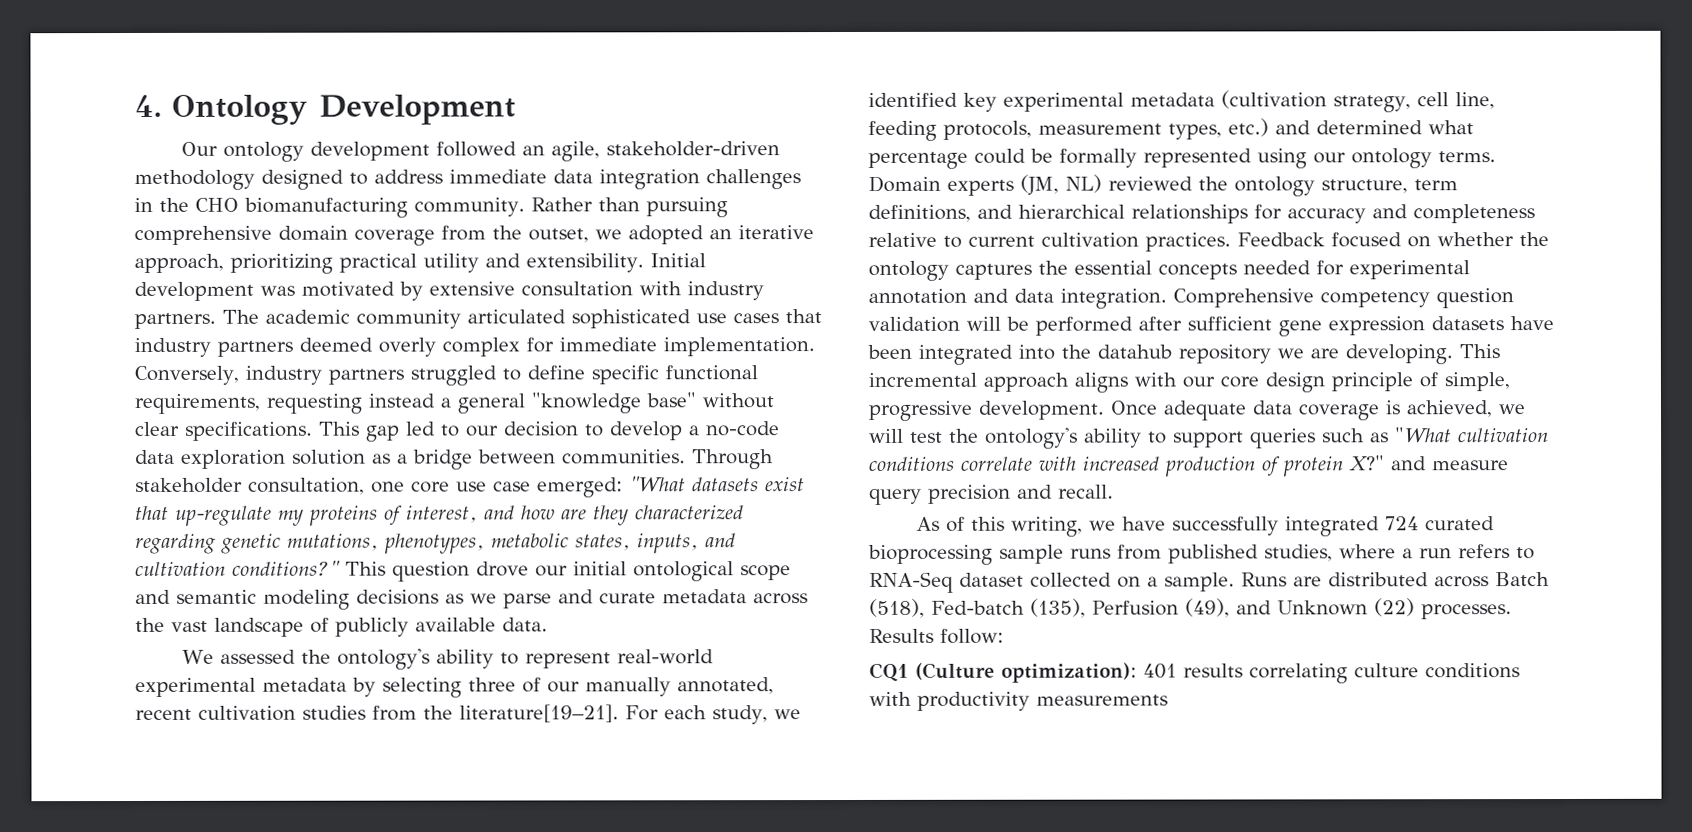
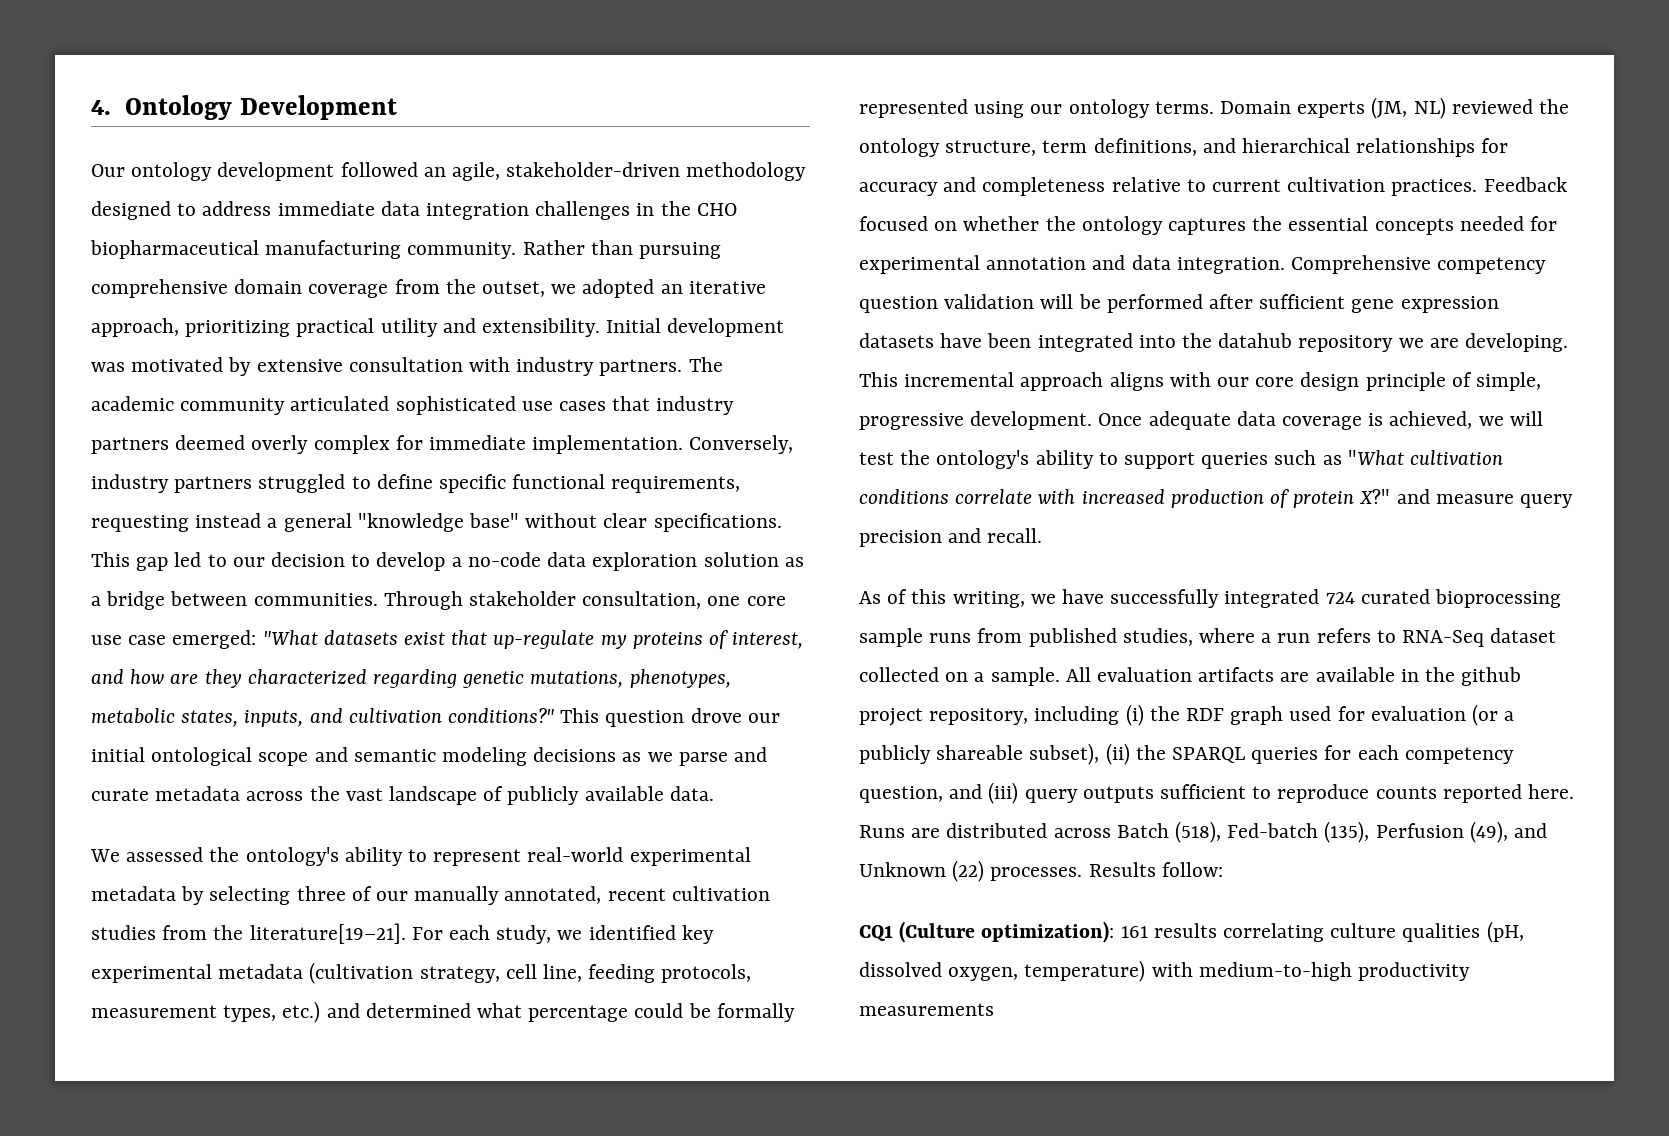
[244,197,408,218] biomanufacturing -> [90,240,402,259] biopharmaceutical manufacturing
(1235, 582) none -> [1065,667,1522,686] [859,704,1515,726] [859,743,1514,765] [859,782,1575,804] All evaluation artifacts are available in the github project repository, including (i) the RDF graph used for evaluation (or a publicly shareable subset), (ii) the SPARQL queries for each competency question, and (iii) query outputs sufficient to reproduce counts reported here.
[1143,663,1177,679] 401 -> [1120,926,1148,938] 161
[1425,663,1520,679] [869,691,912,706] conditions with -> [1402,921,1524,943] [859,960,1352,982] qualities (pH, dissolved oxygen, temperature) with medium-to-high

